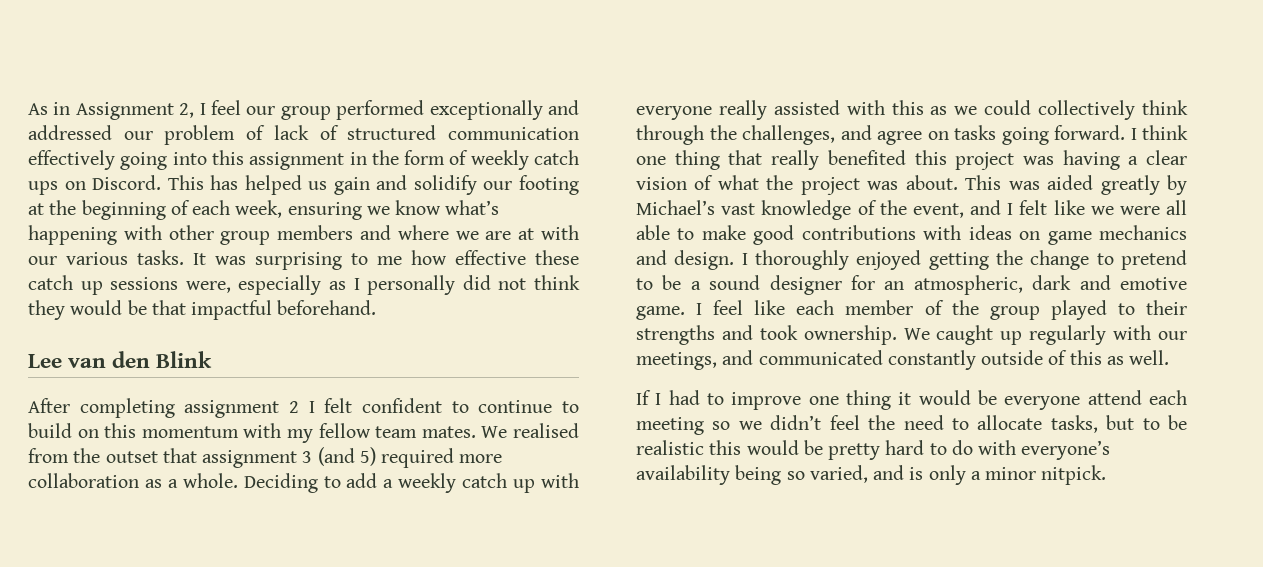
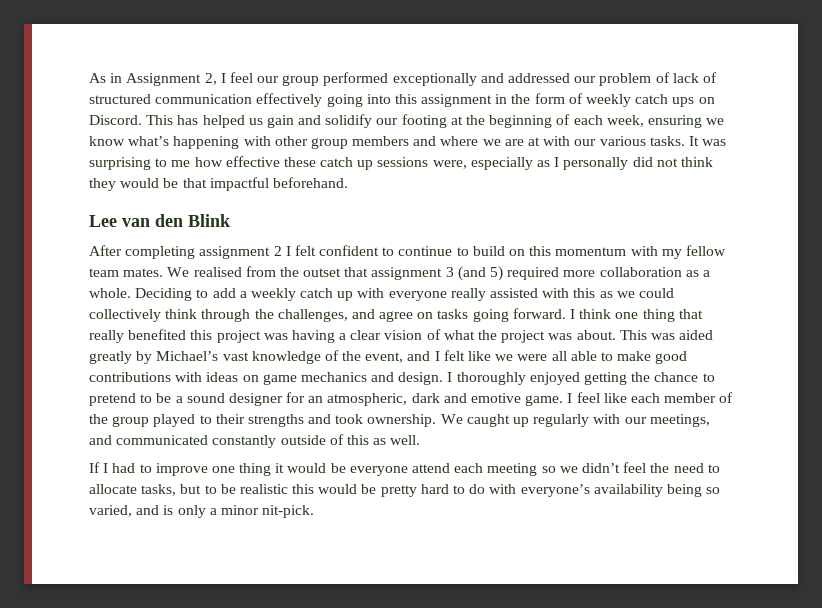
[1030,250,1090,270] change -> [654,372,699,382] chance
[1041,465,1107,485] nitpick. -> [262,505,315,518] nit-pick.

